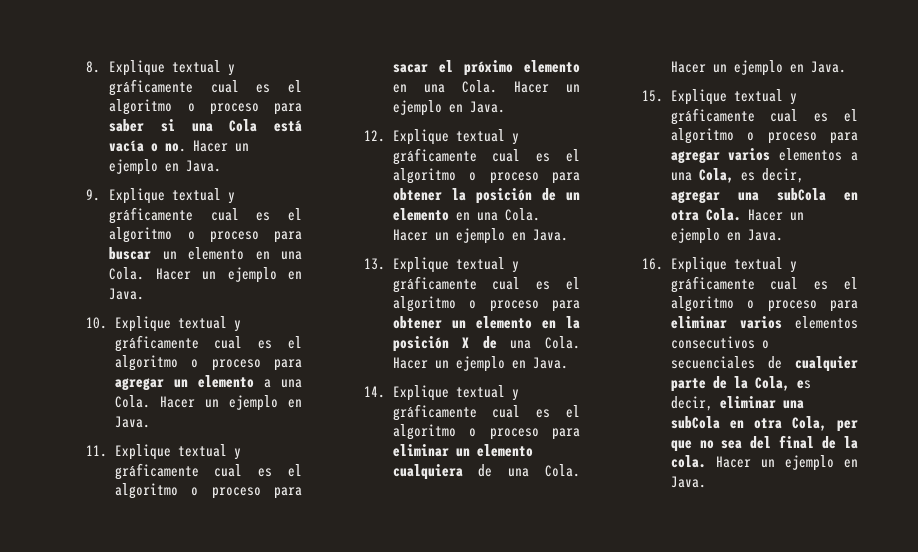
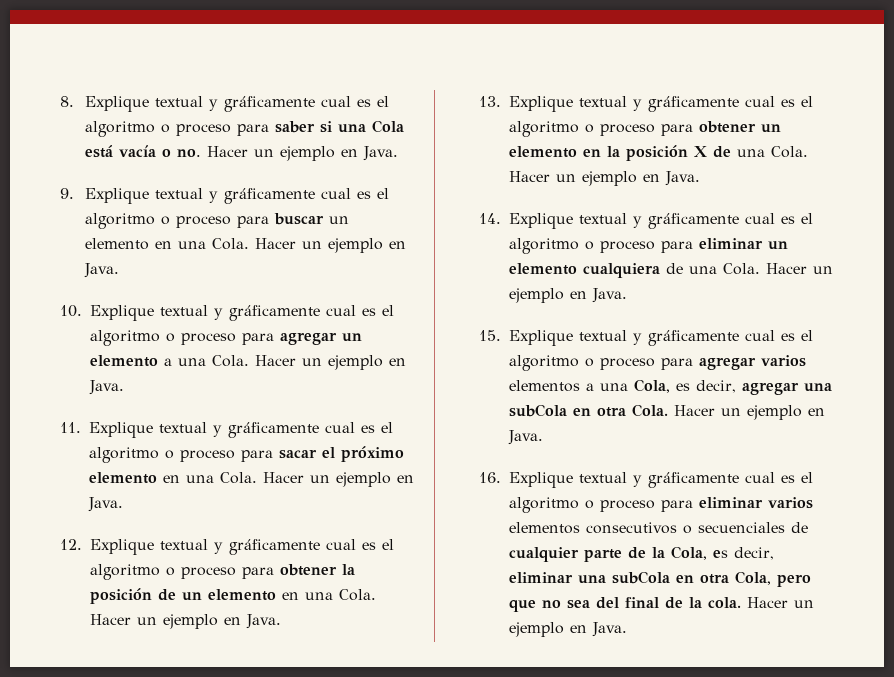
[837,420,858,432] per -> [776,574,811,587] pero

